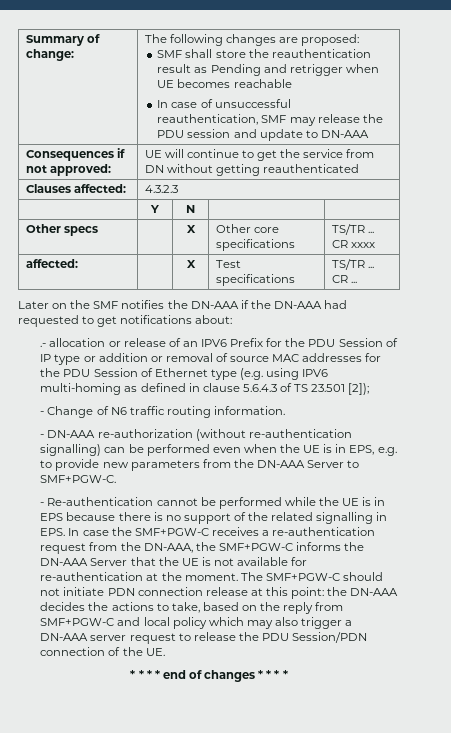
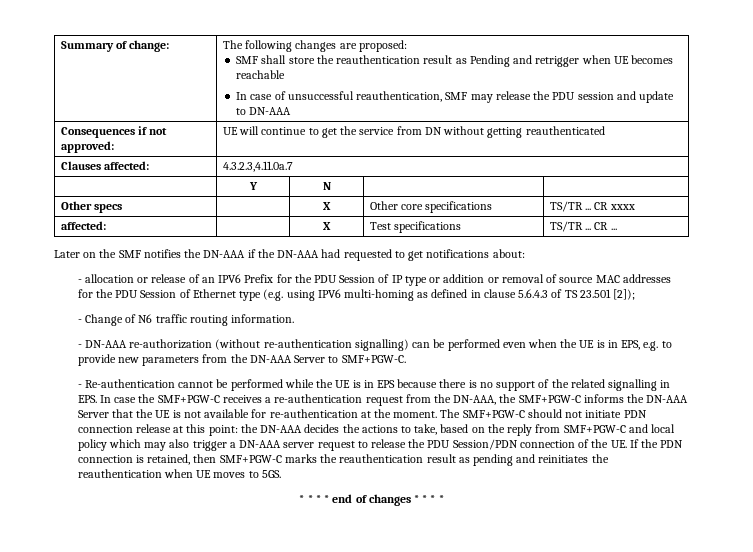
[144,185,178,193] 4.3.2.3 -> [222,161,293,172] 4.3.2.3,4.11.0a.7
[40,343,47,347] .- -> [77,279,82,283] -
(165, 652) none -> [629,439,684,448] [77,454,609,466] [77,469,281,478] If the PDN connection is retained, then SMF+PGW-C marks the reauthentication result as pending and reinitiates the reauthentication when UE moves to 5GS.

